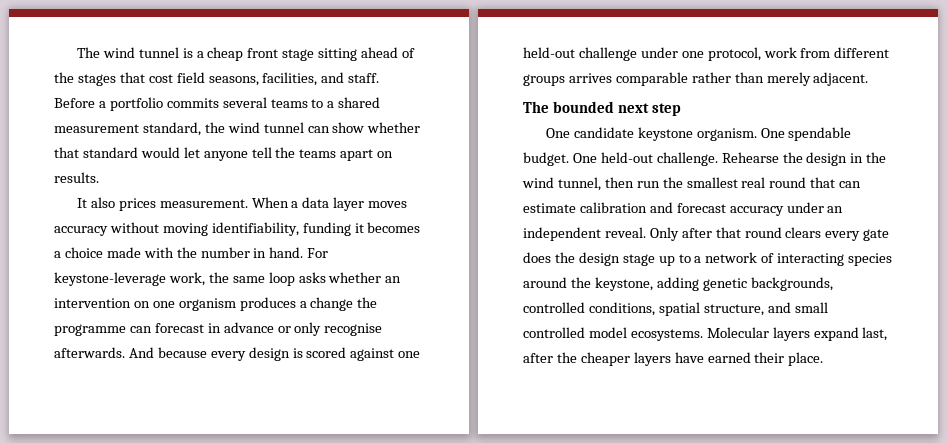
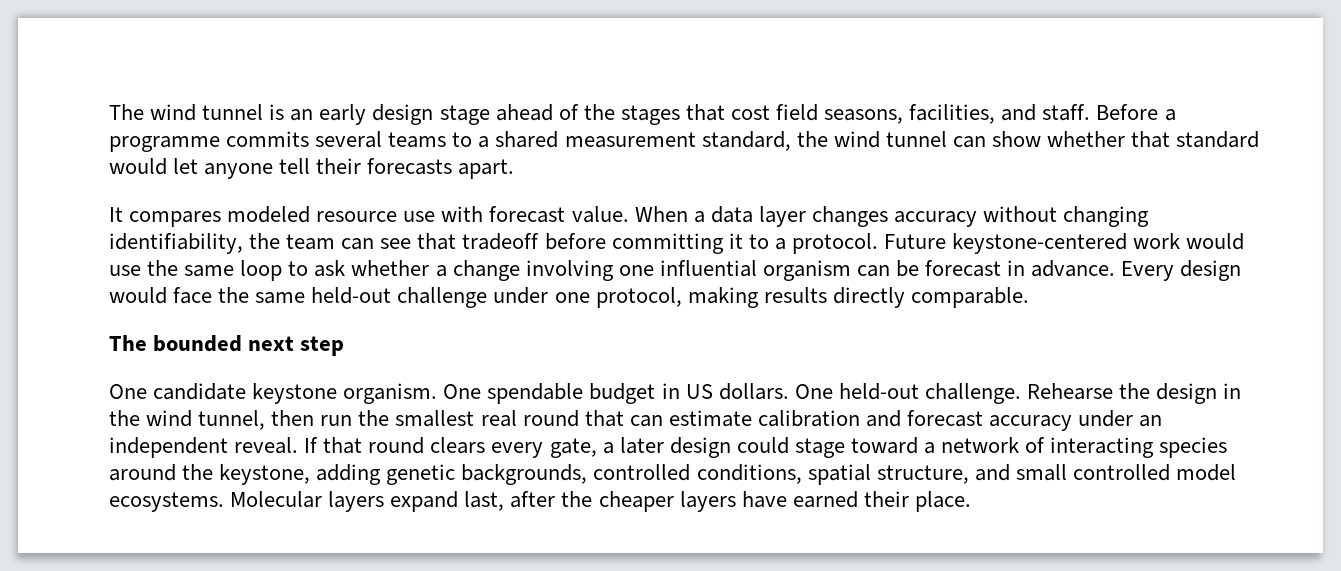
[196,47,358,61] a cheap front stage sitting -> [290,104,490,125] an early design stage
[109,97,163,111] portfolio -> [109,136,220,152] programme
[275,147,394,161] [54,172,99,183] [76,197,248,211] the teams apart on results. // It also prices measurement. -> [316,158,515,179] [109,206,629,227] their forecasts apart. // It compares modeled resource use with forecast value.
[368,201,408,208] moves -> [811,206,888,227] changes
[162,222,421,236] [54,247,329,258] [54,272,402,286] [54,297,378,311] [54,322,383,336] [54,347,421,361] moving identifiability, funding it becomes a choice made with the number in hand. For keystone-leverage work, the same loop asks whether an intervention on one organism produces a change the programme can forecast in advance or only recognise afterwards. And because every design is scored against one -> [1063,206,1150,227] [109,233,1245,254] [109,260,1242,281] [109,287,306,304] changing identifiability, the team can see that tradeoff before committing it to a protocol. Future keystone-centered work would use the same loop to ask whether a change involving one influential organism can be forecast in advance. Every design would face the same
[763,47,890,58] [523,72,869,86] work from different groups arrives comparable rather than merely adjacent. -> [687,287,1029,308] making results directly comparable.
[523,152,569,166] budget. -> [589,383,789,404] budget in US dollars.
[649,227,712,241] Only after -> [304,437,319,453] If
[863,229,890,241] [523,252,691,266] gate does the design stage up to -> [549,437,918,458] gate, a later design could stage toward

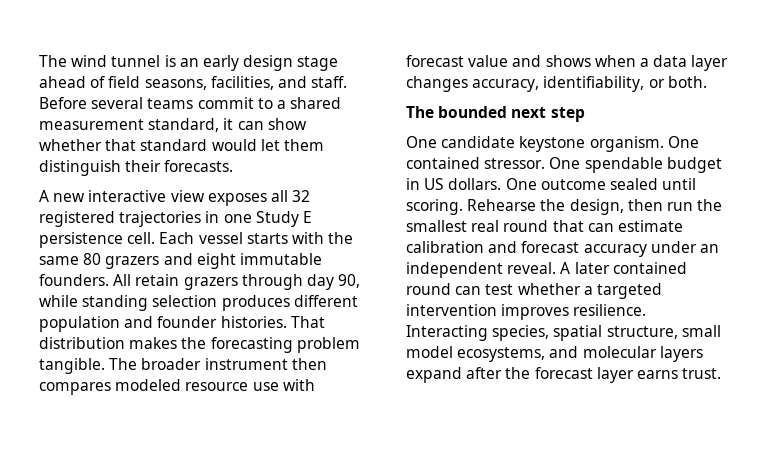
[583,104,770,125] the stages that cost -> (106, 82) none
[1164,109,1176,121] [109,131,310,152] a programme commits -> (87, 103) none
(447, 140) none -> [197,97,254,109] commit
[796,131,947,148] the wind tunnel -> [223,118,234,130] it
[204,158,515,179] [109,207,123,222] anyone tell their forecasts apart. // It -> [283,139,324,151] [39,160,234,176] [39,190,311,206] [39,211,312,227] [39,232,354,248] [39,253,322,269] [39,274,361,290] [39,295,358,311] [39,316,325,332] [39,337,360,353] [39,358,327,374] them distinguish their forecasts. // A new interactive view exposes all 32 registered trajectories in one Study E persistence cell. Each vessel starts with the same 80 grazers and eight immutable founders. All retain grazers through day 90, while standing selection produces different population and founder histories. That distribution makes the forecasting problem tangible. The broader instrument then
[571,206,1150,227] [109,233,1245,254] [109,260,1242,281] [109,287,1029,308] value. When a data layer changes accuracy without changing identifiability, the team can see that tradeoff before committing it to a protocol. Future keystone-centered work would use the same loop to ask whether a change involving one influential organism can be forecast in advance. Every design would face the same held-out challenge under one protocol, making results directly comparable. -> [468,55,729,71] [406,76,707,92] value and shows when a data layer changes accuracy, identifiability, or both.
(482, 391) none -> [406,157,581,169] contained stressor. One
[838,383,1242,404] [109,410,266,430] held-out challenge. Rehearse the design in the wind tunnel, -> [540,178,697,190] [406,199,624,215] outcome sealed until scoring. Rehearse the design,
[304,437,1228,458] [109,464,1236,485] [109,491,323,512] If that round clears every gate, a later design could stage toward a network of interacting species around the keystone, adding genetic backgrounds, controlled conditions, spatial structure, and small controlled model ecosystems. Molecular -> [560,262,687,274] [406,283,662,299] [406,304,647,320] [406,325,721,341] [406,346,657,362] A later contained round can test whether a targeted intervention improves resilience. Interacting species, spatial structure, small model ecosystems, and molecular
[464,491,505,511] last, -> (462, 375) none
[598,491,971,512] cheaper layers have earned their place. -> [534,367,722,383] forecast layer earns trust.

